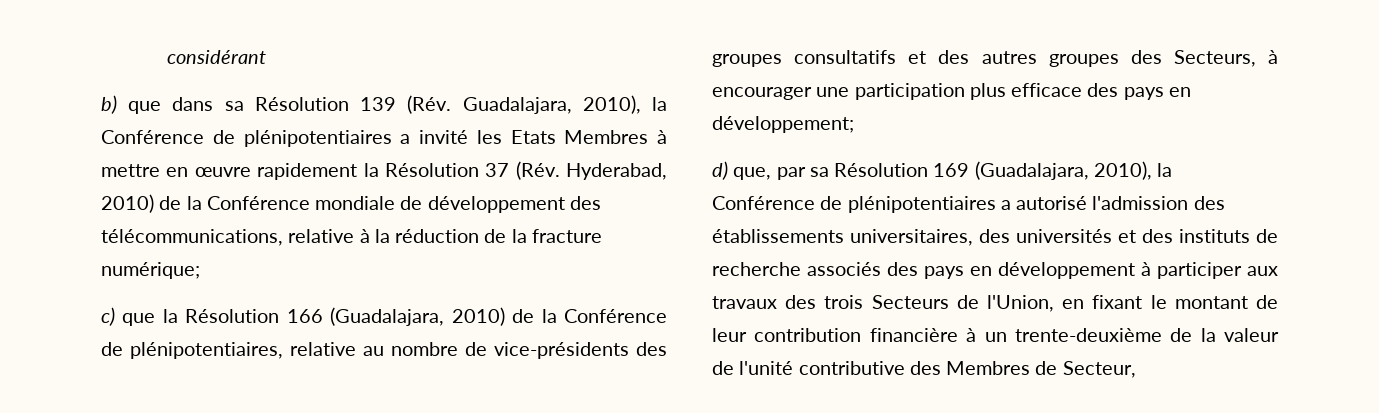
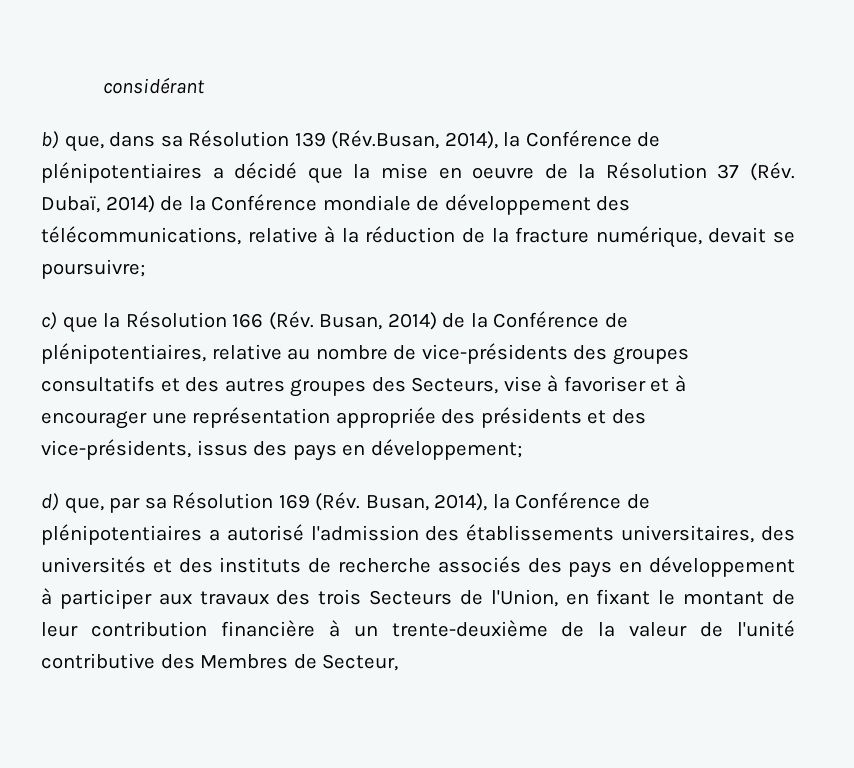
[128,101,162,114] que -> [64,135,104,152] que,
[407,95,667,114] [101,130,667,147] [101,163,358,180] (Rév. Guadalajara, 2010), la Conférence de plénipotentiaires a invité les Etats Membres à mettre en œuvre rapidement -> [331,130,661,149] [41,162,568,184] (Rév.Busan, 2014), la Conférence de plénipotentiaires a décidé que la mise en oeuvre de
[566,163,667,180] [101,194,154,213] Hyderabad, 2010) -> [41,195,155,213] Dubaï, 2014)
[101,262,200,279] numérique; -> [595,226,796,248] [41,259,145,279] numérique, devait se poursuivre;
[330,307,505,326] (Guadalajara, 2010) -> [268,311,437,330] (Rév. Busan, 2014)
[1268,50,1278,64] [712,83,1083,100] à encourager une participation plus efficace -> [503,375,686,392] [41,407,646,429] [41,439,248,460] vise à favoriser et à encourager une représentation appropriée des présidents et des vice-présidents, issus
[974,161,1152,180] (Guadalajara, 2010), -> [315,492,488,511] (Rév. Busan, 2014),

